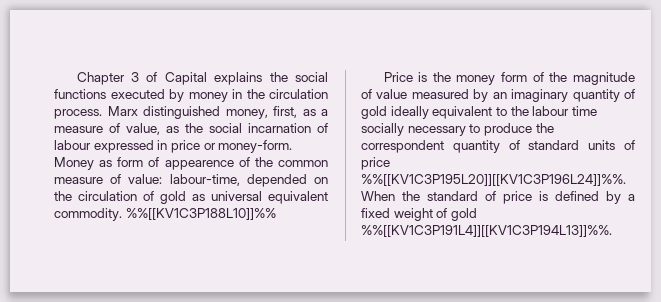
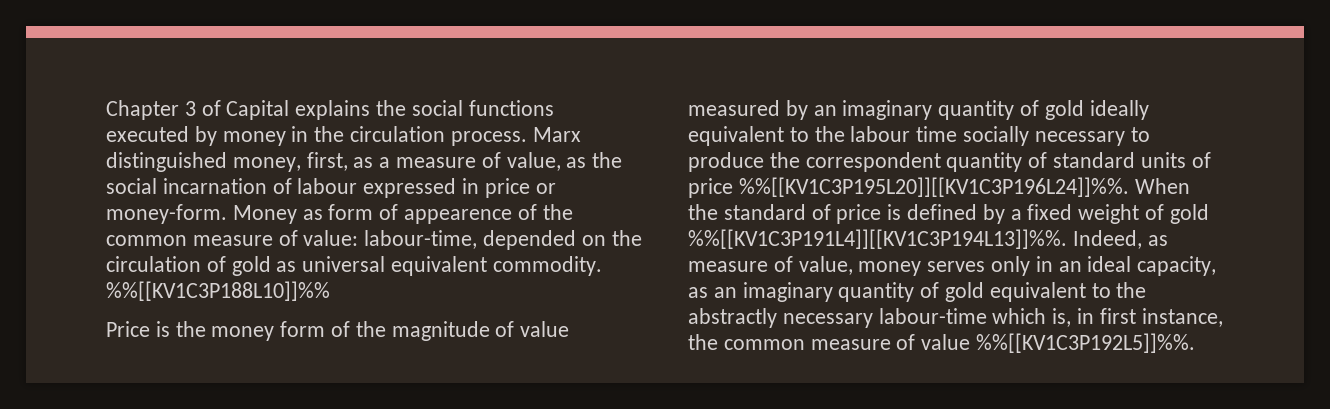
(612, 231) none -> [1072,230,1168,249] [688,256,1217,276] [688,282,1147,302] [688,308,1223,328] [688,333,1196,353] Indeed, as measure of value, money serves only in an ideal capacity, as an imaginary quantity of gold equivalent to the abstractly necessary labour-time which is, in first instance, the common measure of value %%[[KV1C3P192L5]]%%.

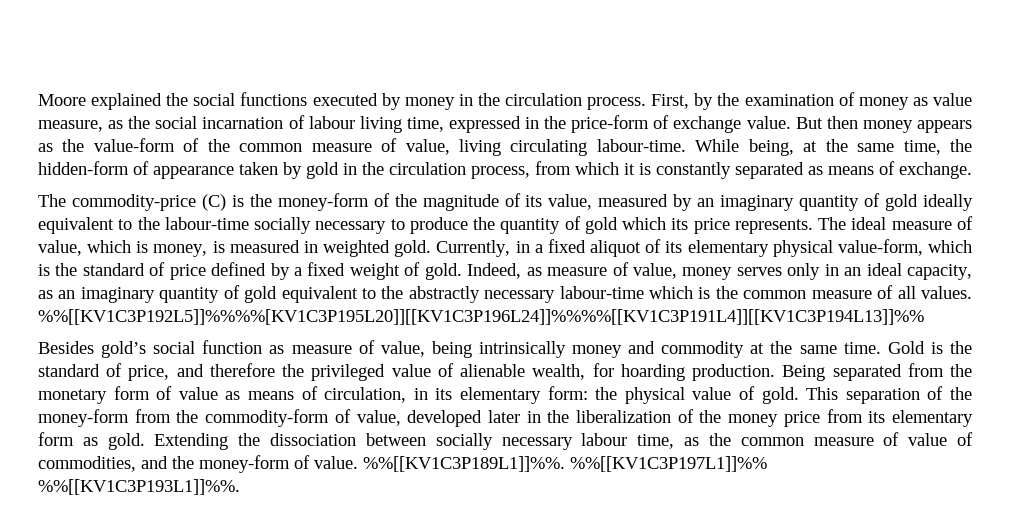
[106,100,371,120] Chapter 3 of Capital explains -> [38,93,163,110] Moore explained
[532,127,581,142] [106,152,561,172] Marx distinguished money, first, as a measure of value, -> [651,92,972,110] [38,120,103,132] First, by the examination of money as value measure,
[363,178,556,198] [106,204,513,224] expressed in price or money-form. Money as form of appearence -> [359,115,972,133] [38,138,175,152] living time, expressed in the price-form of exchange value. But then money appears as the value-form
[303,230,642,250] [106,256,602,276] [106,281,330,301] [106,321,326,341] value: labour-time, depended on the circulation of gold as universal equivalent commodity. %%[[KV1C3P188L10]]%% // Price is the money form -> [405,139,973,156] [38,161,972,179] [38,193,369,211] value, living circulating labour-time. While being, at the same time, the hidden-form of appearance taken by gold in the circulation process, from which it is constantly separated as means of exchange. // The commodity-price (C) is the money-form
[520,321,570,337] value -> [525,194,593,210] its value,
[850,126,958,142] labour time -> [164,217,249,230] labour-time
[805,152,1211,172] [688,177,1190,198] correspondent quantity of standard units of price %%[[KV1C3P195L20]][[KV1C3P196L24]]%%. When -> [500,216,974,234] [38,239,972,257] [38,264,50,276] quantity of gold which its price represents. The ideal measure of value, which is money, is measured in weighted gold. Currently, in a fixed aliquot of its elementary physical value-form, which is
[887,204,902,220] is -> (206, 272) none
[1169,204,1209,224] [688,229,1067,249] gold %%[[KV1C3P191L4]][[KV1C3P194L13]]%%. -> [424,263,462,280] gold.
[1052,308,1223,327] is, in first instance, -> [698,285,973,299] [38,309,924,325] [38,340,972,358] [38,363,973,381] [38,386,973,404] [38,409,974,427] [38,432,700,450] is the common measure of all values. %%[[KV1C3P192L5]]%%%%[KV1C3P195L20]][[KV1C3P196L24]]%%%%[[KV1C3P191L4]][[KV1C3P194L13]]%% // Besides gold’s social function as measure of value, being intrinsically money and commodity at the same time. Gold is the standard of price, and therefore the privileged value of alienable wealth, for hoarding production. Being separated from the monetary form of value as means of circulation, in its elementary form: the physical value of gold. This separation of the money-form from the commodity-form of value, developed later in the liberalization of the money price from its elementary form as gold. Extending the dissociation between socially necessary labour time, as
[976,333,1196,353] %%[[KV1C3P192L5]]%%. -> [957,432,974,446] [38,455,767,473] [38,479,240,495] of commodities, and the money-form of value. %%[[KV1C3P189L1]]%%. %%[[KV1C3P197L1]]%% %%[[KV1C3P193L1]]%%.

